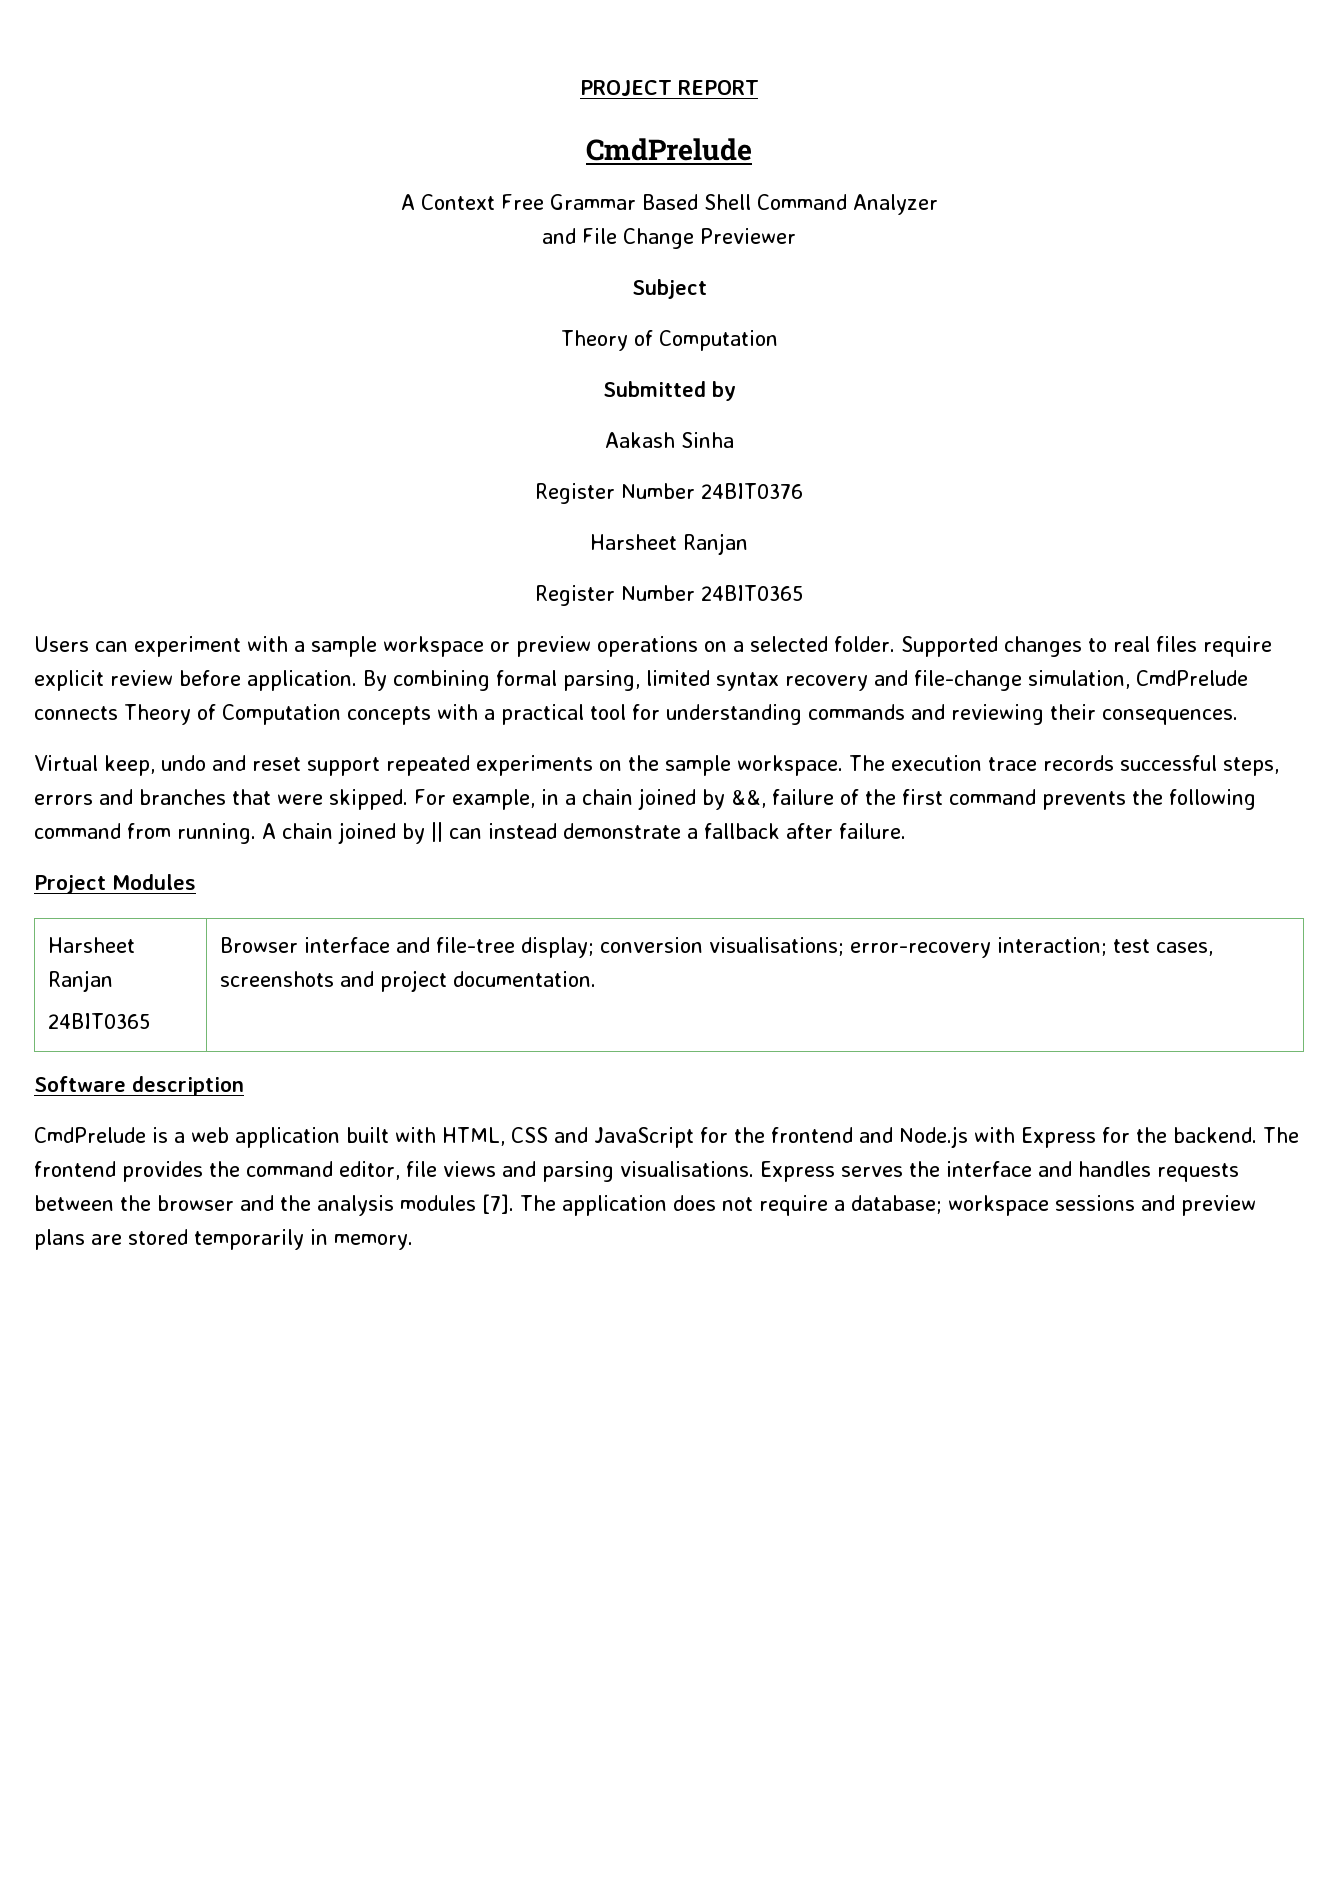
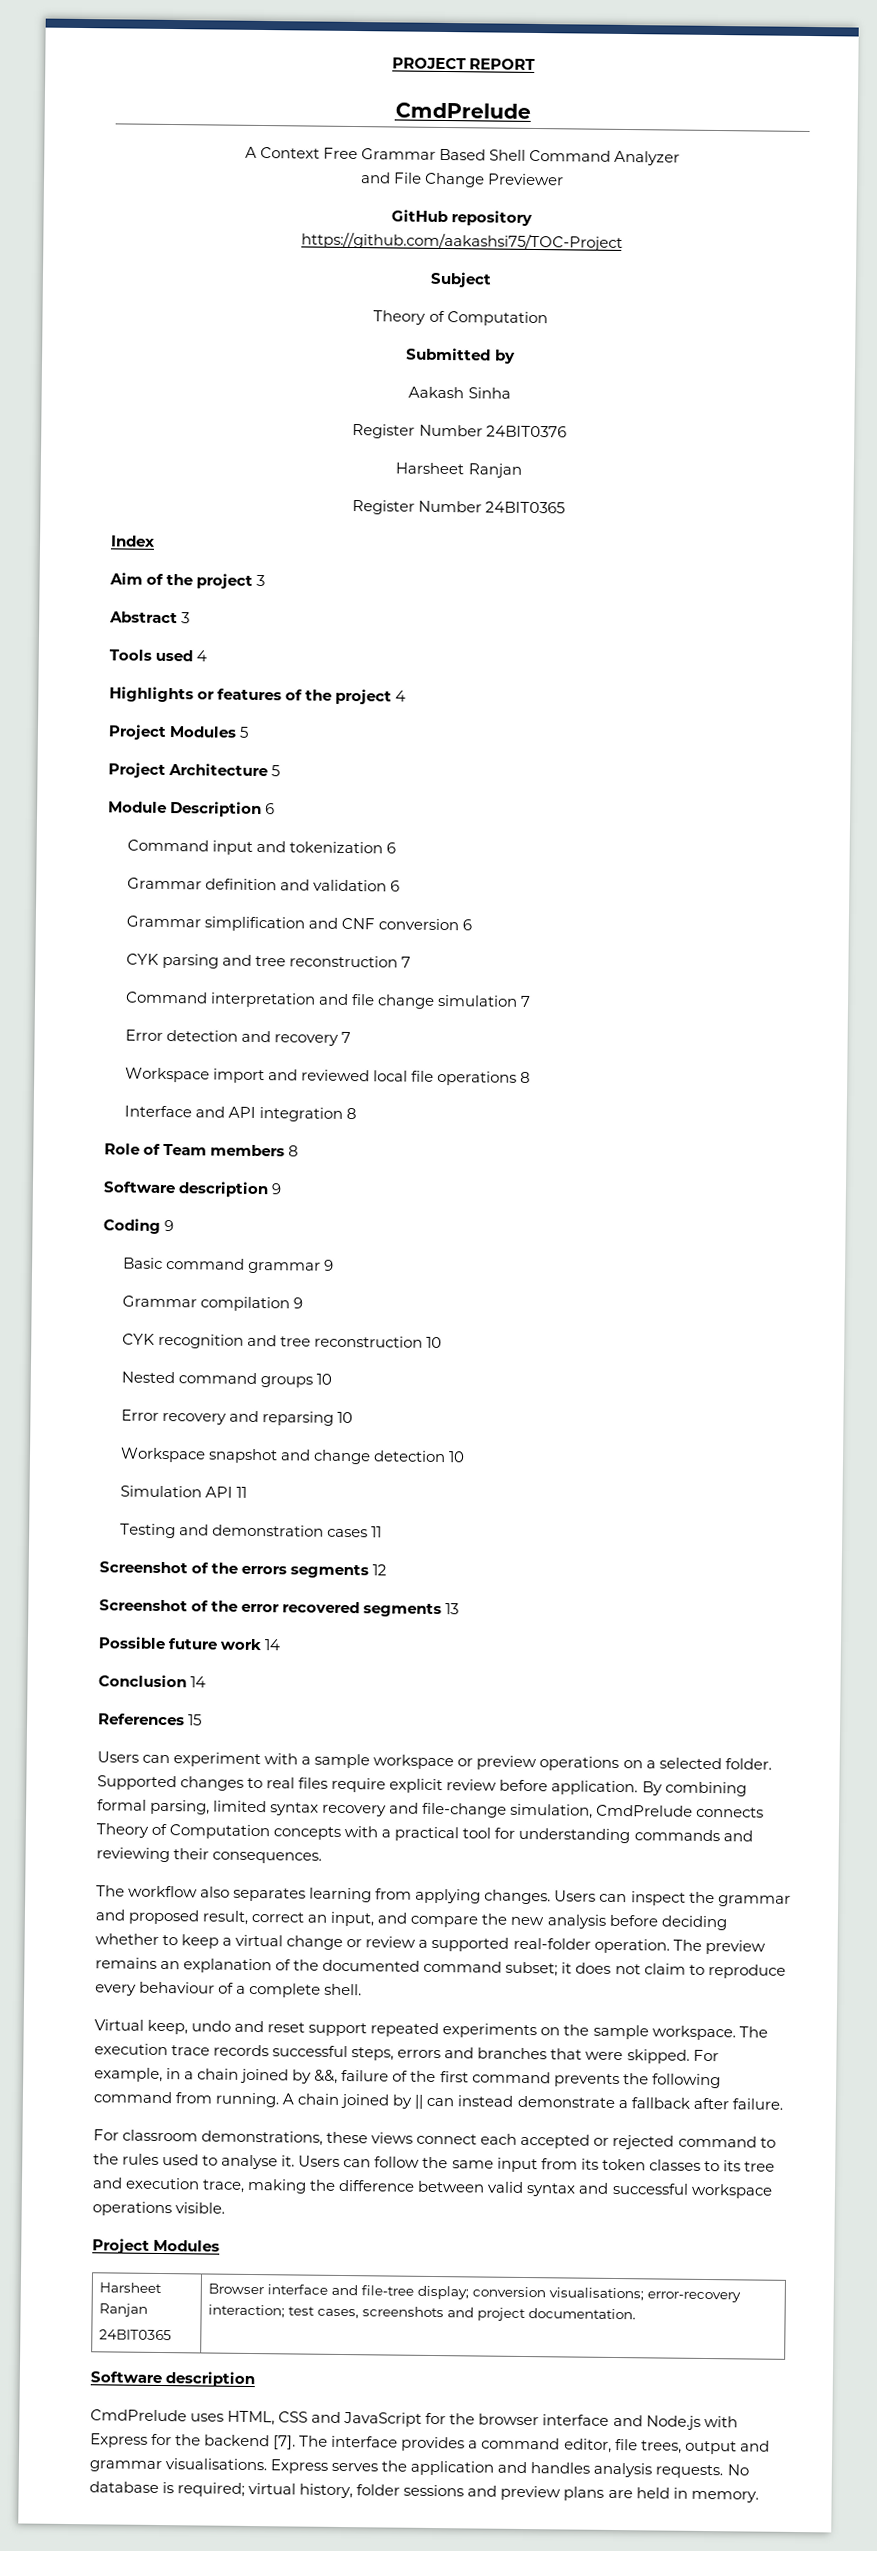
(796, 236) none -> [390,209,534,226] [300,231,623,251] // GitHub repository // https://github.com/aakashsi75/TOC-Project
(803, 593) none -> [110,535,155,547] [109,572,266,589] [109,611,191,624] [109,649,208,662] [109,686,407,705] [108,724,250,740] [108,762,281,778] [108,801,276,818] [126,839,397,855] [126,877,401,892] [125,915,473,932] [125,953,412,969] [124,991,532,1009] [124,1029,352,1046] [124,1067,532,1086] [123,1105,358,1122] [104,1143,300,1157] [103,1181,283,1198] [103,1218,175,1234] [122,1257,335,1274] [121,1295,304,1312] [121,1333,443,1349] [120,1371,333,1388] [120,1409,354,1426] [119,1447,466,1465] [119,1485,248,1498] [119,1523,383,1539] [99,1561,388,1579] [99,1599,460,1618] [98,1636,281,1651] [98,1674,207,1688] [98,1713,203,1726] // Index // Aim of the project 3 // Abstract 3 // Tools used 4 // Highlights or features of the project 4 // Project Modules 5 // Project Architecture 5 // Module Description 6 // Command input and tokenization 6 // Grammar definition and validation 6 // Grammar simplification and CNF conversion 6 // CYK parsing and tree reconstruction 7 // Command interpretation and file change simulation 7 // Error detection and recovery 7 // Workspace import and reviewed local file operations 8 // Interface and API integration 8 // Role of Team members 8 // Software description 9 // Coding 9 // Basic command grammar 9 // Grammar compilation 9 // CYK recognition and tree reconstruction 10 // Nested command groups 10 // Error recovery and reparsing 10 // Workspace snapshot and change detection 10 // Simulation API 11 // Testing and demonstration cases 11 // Screenshot of the errors segments 12 // Screenshot of the error recovered segments 13 // Possible future work 14 // Conclusion 14 // References 15
(1238, 717) none -> [96,1885,791,1907] [95,1909,727,1931] [95,1933,766,1955] [95,1957,786,1979] [95,1981,363,1998] // The workflow also separates learning from applying changes. Users can inspect the grammar and proposed result, correct an input, and compare the new analysis before deciding whether to keep a virtual change or review a supported real-folder operation. The preview remains an explanation of the documented command subset; it does not claim to reproduce every behaviour of a complete shell.
(906, 831) none -> [93,2129,776,2150] [93,2153,775,2173] [92,2177,773,2199] [92,2201,226,2217] // For classroom demonstrations, these views connect each accepted or rejected command to the rules used to analyse it. Users can follow the same input from its token classes to its tree and execution trace, making the difference between valid syntax and successful workspace operations visible.
[152,1127,436,1148] is a web application built with -> [190,2413,225,2422] uses
[771,1127,853,1143] frontend -> [478,2413,610,2426] browser interface
[1173,1127,1299,1143] [34,1161,614,1182] backend. The frontend provides the command editor, file views and parsing -> [204,2434,770,2455] [89,2460,162,2473] backend [7]. The interface provides a command editor, file trees, output and grammar
[946,1161,1032,1177] interface -> [410,2460,495,2476] application
[1157,1163,1239,1182] [34,1194,1049,1216] requests between the browser and the analysis modules [7]. The application does not require a database; workspace -> [593,2462,749,2479] [89,2481,401,2499] analysis requests. No database is required; virtual history, folder
[128,1229,304,1250] stored temporarily -> [635,2487,670,2499] held

